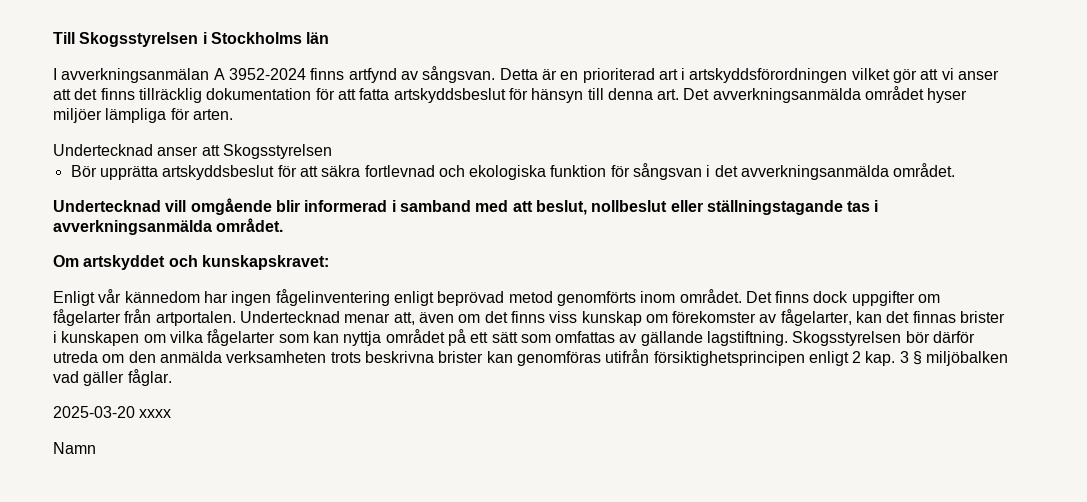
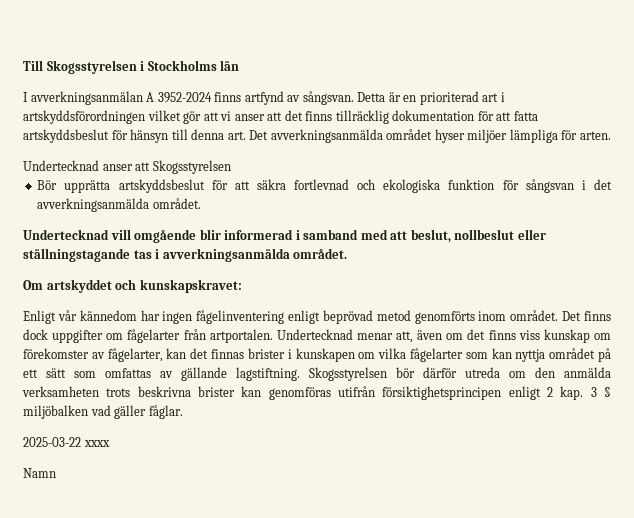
[53,406,135,418] 2025-03-20 -> [23,437,81,447] 2025-03-22

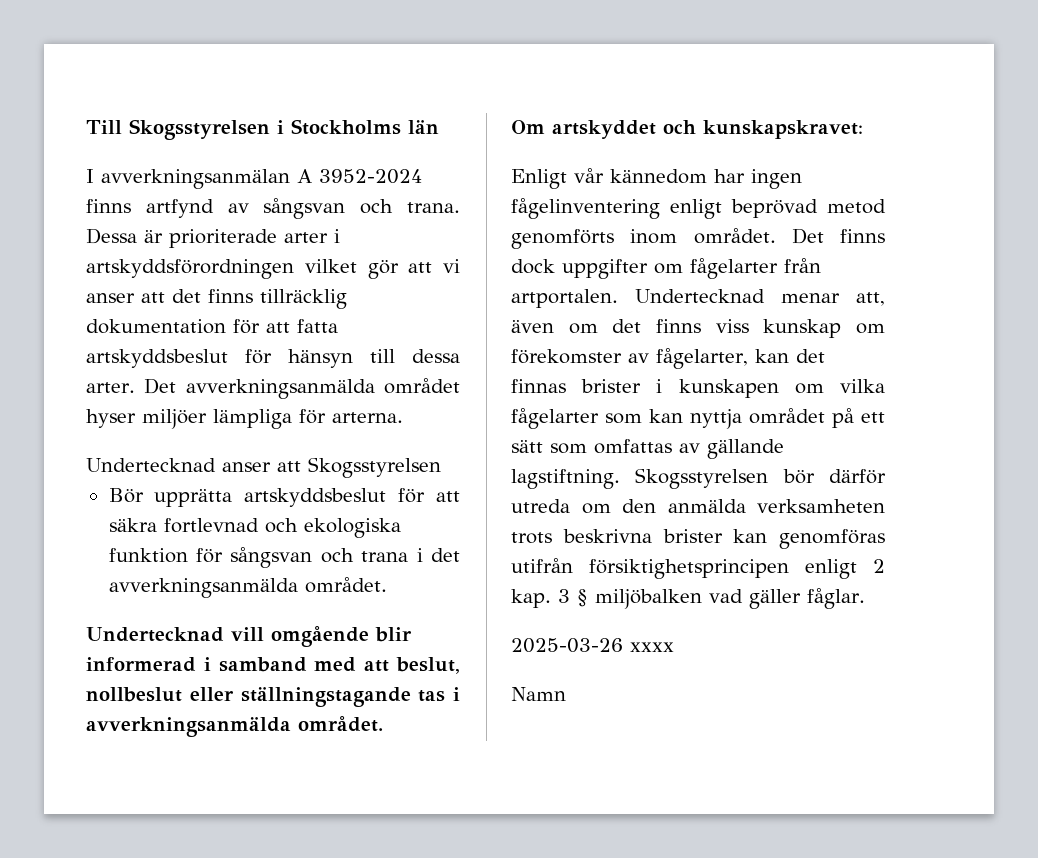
[302,91,499,105] sångsvan. Detta är en prioriterad art -> [263,198,460,219] [86,228,328,248] sångsvan och trana. Dessa är prioriterade arter
[191,129,246,140] denna art. -> [412,349,460,363] [86,382,135,393] dessa arter.
[579,131,611,140] arten. -> [332,412,403,423] arterna.
(574, 186) none -> [320,548,409,563] och trana
[23,437,81,447] 2025-03-22 -> [511,638,623,653] 2025-03-26

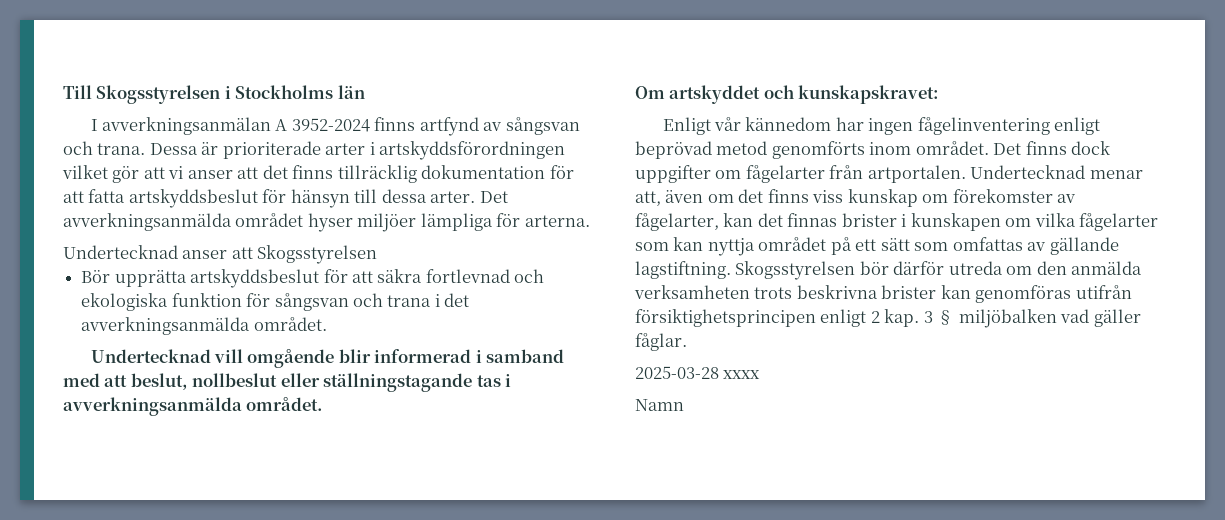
[511,638,623,653] 2025-03-26 -> [635,366,719,379] 2025-03-28

